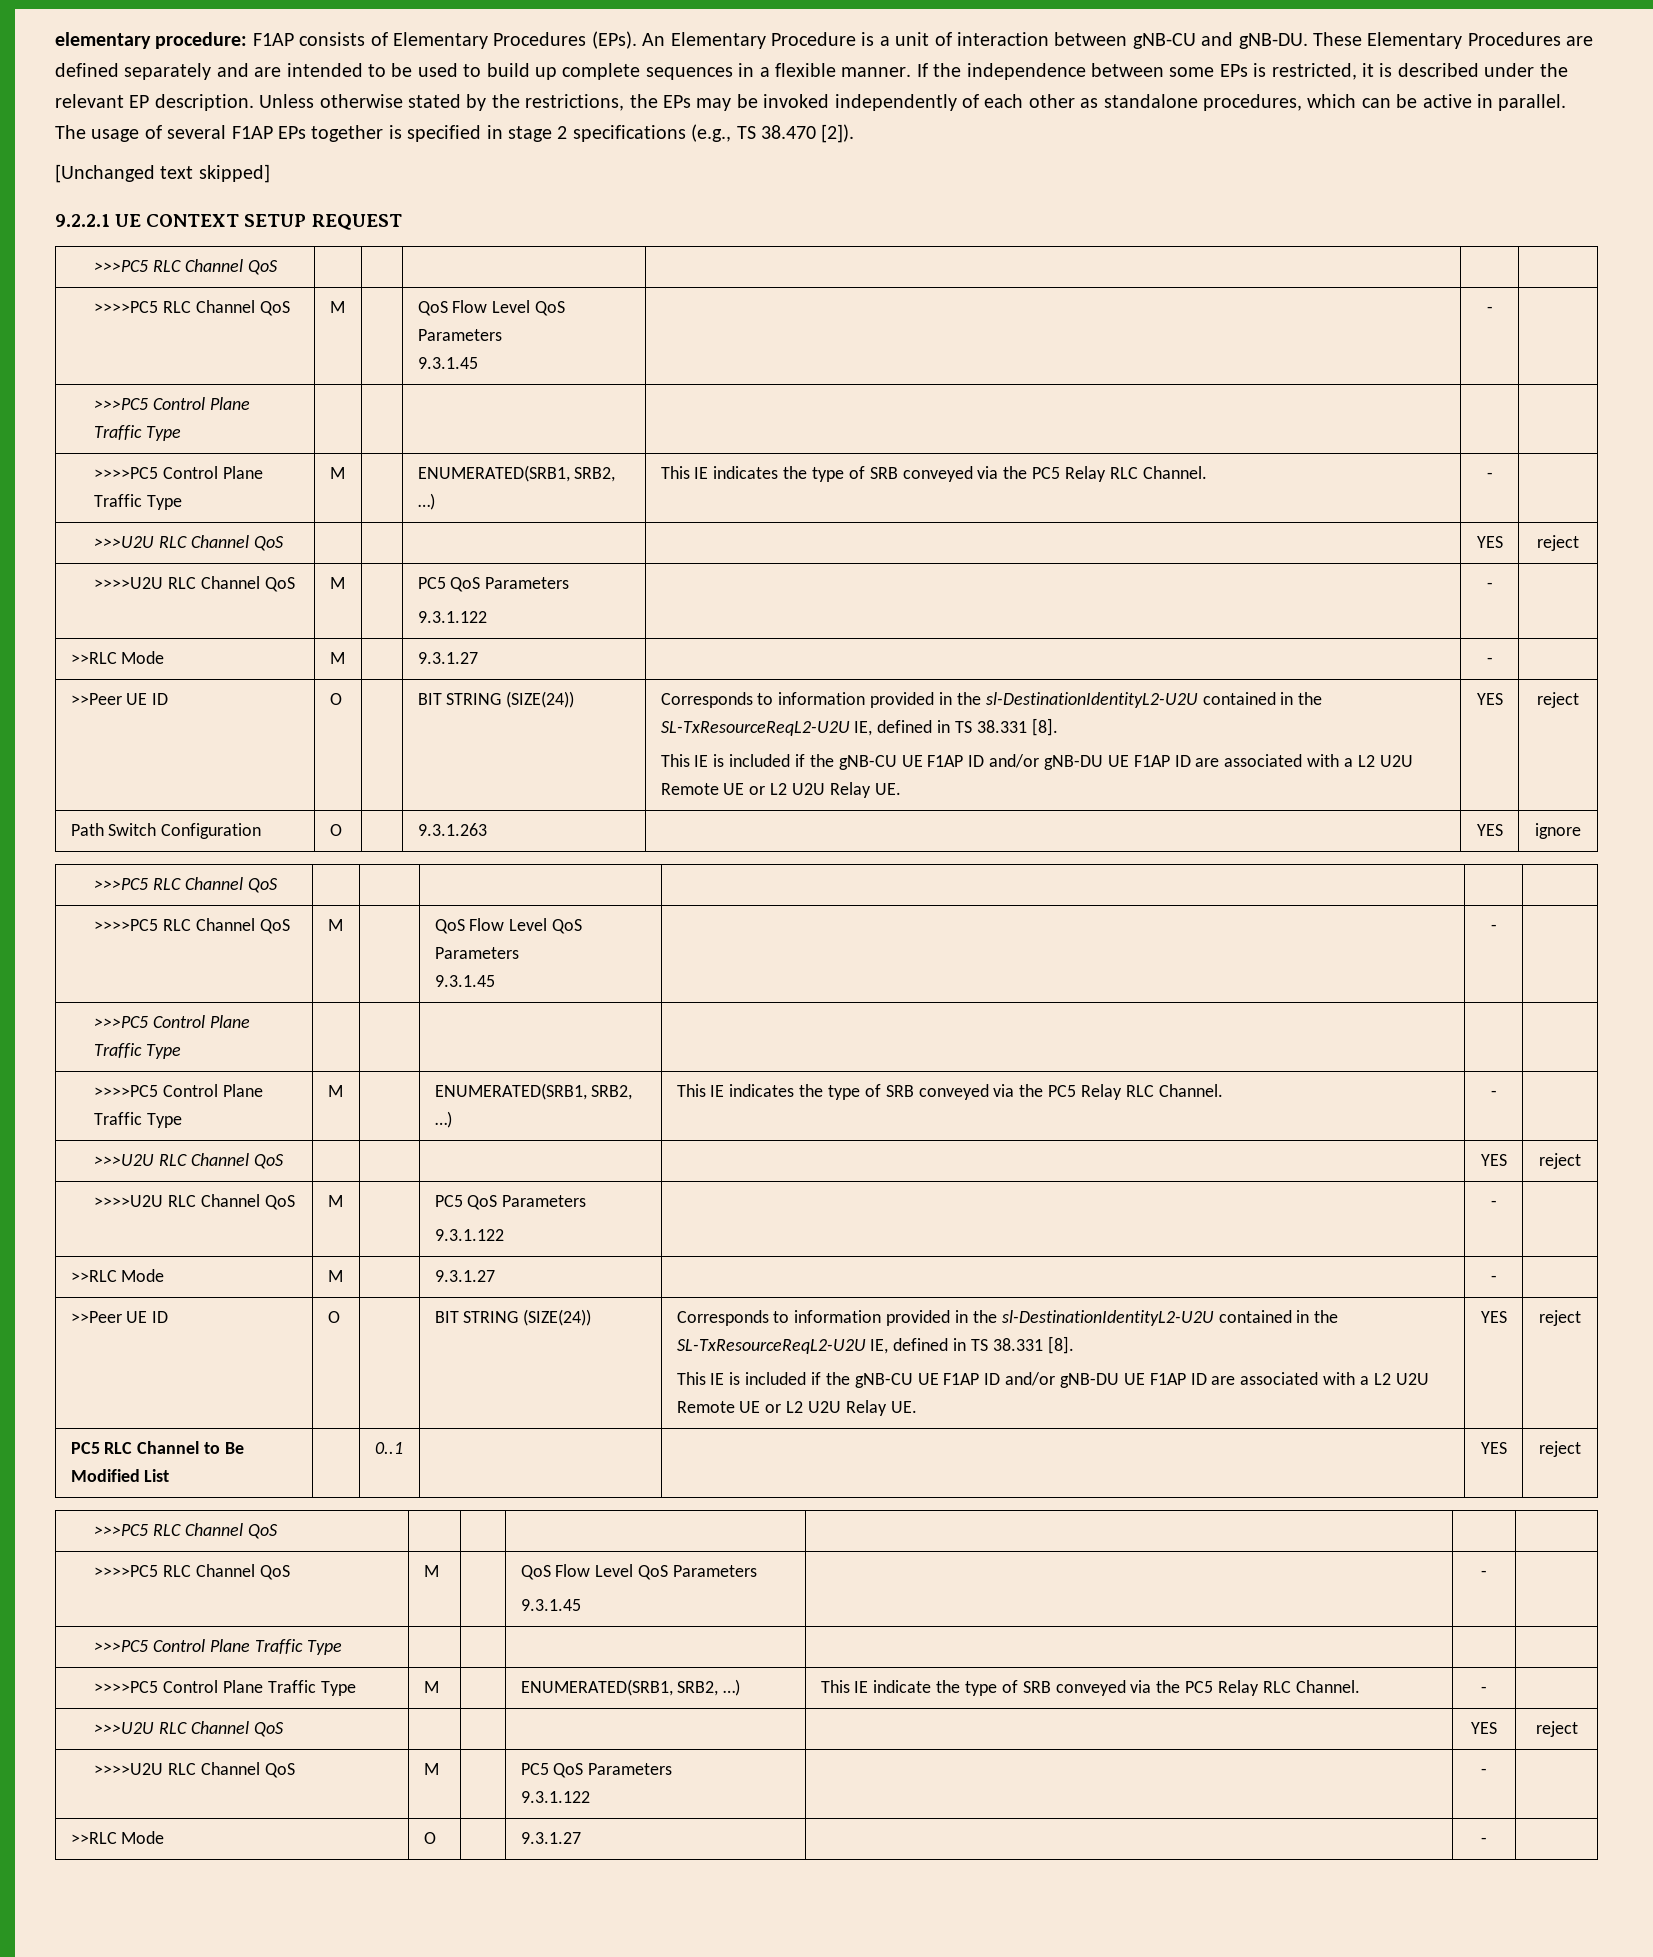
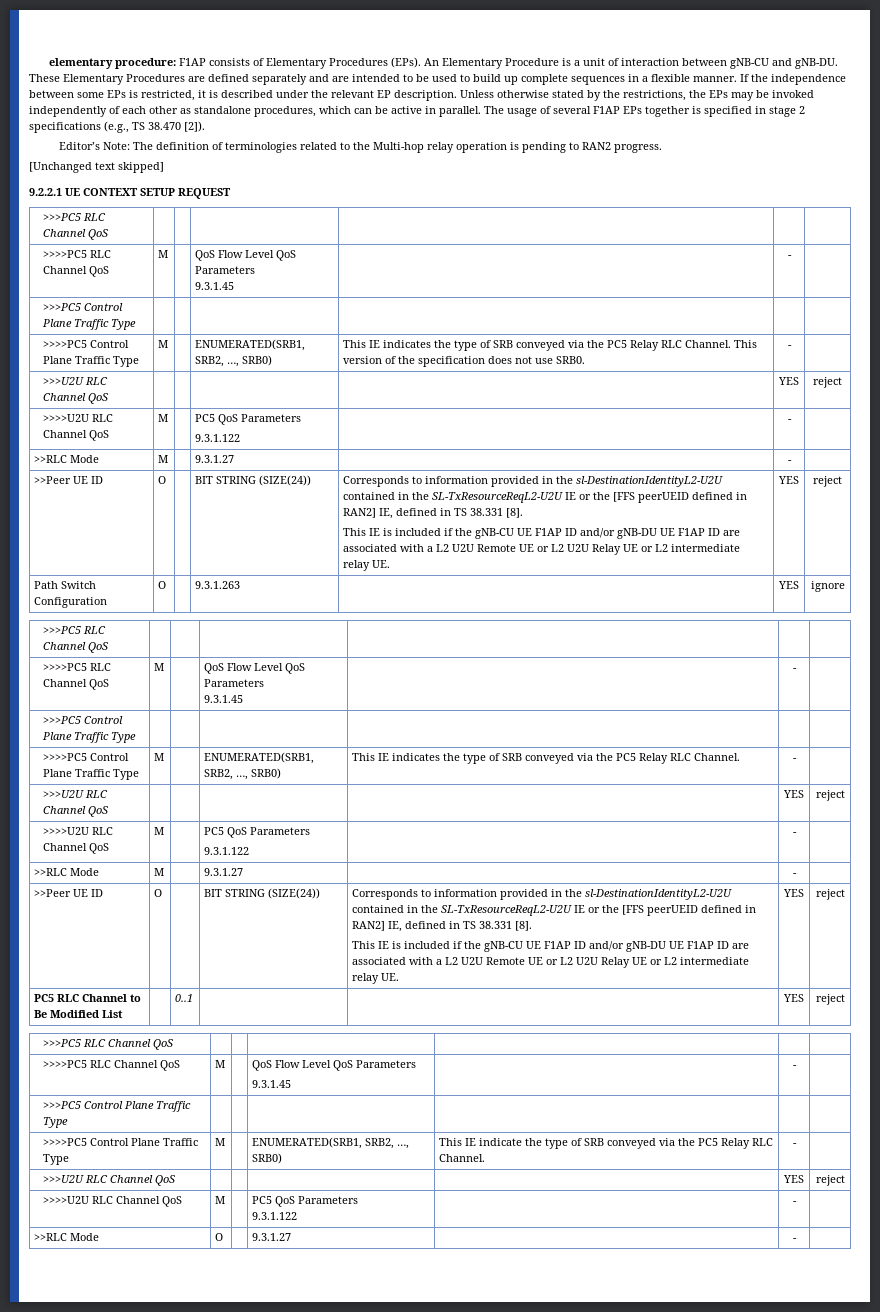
(855, 133) none -> [58,142,662,153] // Editor’s Note: The definition of terminologies related to the Multi-hop relay operation is pending to RAN2 progress.
[417,493,435,510] …) -> [227,355,273,367] [343,340,758,351] [343,356,586,367] [787,345,792,348] [43,377,109,385] [43,393,110,404] [778,377,799,385] [813,377,842,388] [43,414,114,422] [43,430,110,441] [158,414,169,422] [195,414,302,425] [195,434,241,442] [787,419,792,422] [34,455,100,463] [158,455,169,463] [195,455,235,463] [787,460,792,463] [34,476,104,484] [158,476,167,484] [195,475,312,486] [343,476,724,487] [343,492,748,503] [343,508,524,519] [343,528,741,539] [343,544,741,555] [343,560,391,571] [778,476,799,484] [813,476,842,487] [34,581,97,589] [34,597,108,608] [158,581,167,589] [195,581,241,589] [778,581,799,589] [810,581,845,592] [43,626,107,634] [43,642,110,653] [43,663,112,671] [43,679,110,690] [154,663,165,671] [204,663,306,674] [204,679,265,687] [204,695,244,703] [792,668,797,671] [43,716,124,724] [42,732,137,743] [43,753,130,761] [43,769,140,780] [154,753,165,761] [204,752,315,764] [204,768,282,780] …, SRB0) | This IE indicates the type of SRB conveyed via the PC5 Relay RLC Channel. This version of the specification does not use SRB0. | - | // >>>U2U RLC Channel QoS | | | | | YES | reject // >>>>U2U RLC Channel QoS | M | | PC5 QoS Parameters // 9.3.1.122 | | - | // >>RLC Mode | M | | 9.3.1.27 | | - | // >>Peer UE ID | O | | BIT STRING (SIZE(24)) | Corresponds to information provided in the sl-DestinationIdentityL2-U2U contained in the SL-TxResourceReqL2-U2U IE or the [FFS peerUEID defined in RAN2] IE, defined in TS 38.331 [8]. // This IE is included if the gNB-CU UE F1AP ID and/or gNB-DU UE F1AP ID are associated with a L2 U2U Remote UE or L2 U2U Relay UE or L2 intermediate relay UE. | YES | reject // Path Switch Configuration | O | | 9.3.1.263 | | YES | ignore // >>>PC5 RLC Channel QoS | | | | | | // >>>>PC5 RLC Channel QoS | M | | QoS Flow Level QoS Parameters // 9.3.1.45 | | - | // >>>PC5 Control Plane Traffic Type | | | | | | // >>>>PC5 Control Plane Traffic Type | M | | ENUMERATED(SRB1, SRB2, …, SRB0)
(850, 728) none -> [574,905,757,916] [352,921,386,931] IE or the [FFS peerUEID defined in RAN2]
[874,783,901,795] [1476,693,1503,705] [1537,692,1579,708] [70,823,262,839] [329,824,342,836] [417,823,487,836] [1476,824,1503,836] [1535,823,1581,839] [94,877,278,893] [94,918,290,934] [327,919,343,931] [434,918,583,934] [434,947,519,959] [434,975,495,987] [1490,924,1497,931] [94,1015,251,1028] [94,1043,182,1059] [94,1084,264,1097] [94,1112,183,1128] [327,1085,343,1097] [434,1083,633,1100] [434,1111,452,1128] [676,1084,1223,1100] [1490,1090,1497,1097] [94,1153,284,1169] [1480,1154,1507,1166] [1539,1153,1581,1169] [94,1194,295,1210] [327,1195,343,1207] [434,1195,587,1210] [434,1229,504,1241] [1490,1200,1497,1207] [70,1269,165,1282] [327,1270,343,1282] [434,1270,495,1282] [1490,1275,1497,1282] [70,1311,169,1323] [327,1311,340,1323] [434,1309,592,1326] [676,1310,1339,1326] [676,1336,1074,1354] [676,1372,1429,1388] [676,1400,887,1416] UE. | YES | reject // Path Switch Configuration | O | | 9.3.1.263 | | YES | ignore // >>>PC5 RLC Channel QoS | | | | | | // >>>>PC5 RLC Channel QoS | M | | QoS Flow Level QoS Parameters // 9.3.1.45 | | - | // >>>PC5 Control Plane Traffic Type | | | | | | // >>>>PC5 Control Plane Traffic Type | M | | ENUMERATED(SRB1, SRB2, …) | This IE indicates the type of SRB conveyed via the PC5 Relay RLC Channel. | - | // >>>U2U RLC Channel QoS | | | | | YES | reject // >>>>U2U RLC Channel QoS | M | | PC5 QoS Parameters // 9.3.1.122 | | - | // >>RLC Mode | M | | 9.3.1.27 | | - | // >>Peer UE ID | O | | BIT STRING (SIZE(24)) | Corresponds to information provided in the sl-DestinationIdentityL2-U2U contained in the SL-TxResourceReqL2-U2U IE, defined in TS 38.331 [8]. // This IE is included if the gNB-CU UE F1AP ID and/or gNB-DU UE F1AP ID are associated with a L2 U2U Remote UE or L2 U2U Relay -> [632,957,750,965] [352,973,380,984] UE or L2 intermediate relay
[723,1679,741,1696] …) -> [397,1144,410,1149] [252,1153,283,1164] …, SRB0)

